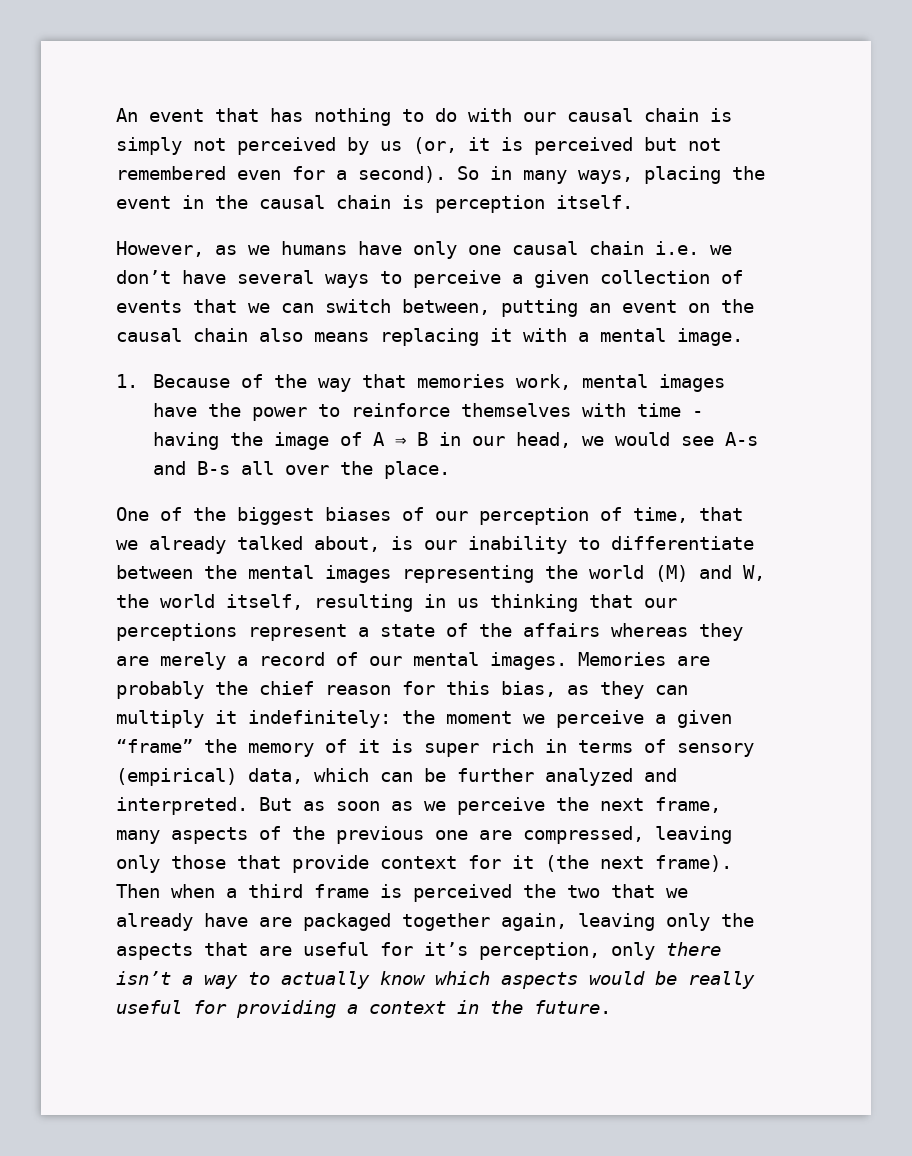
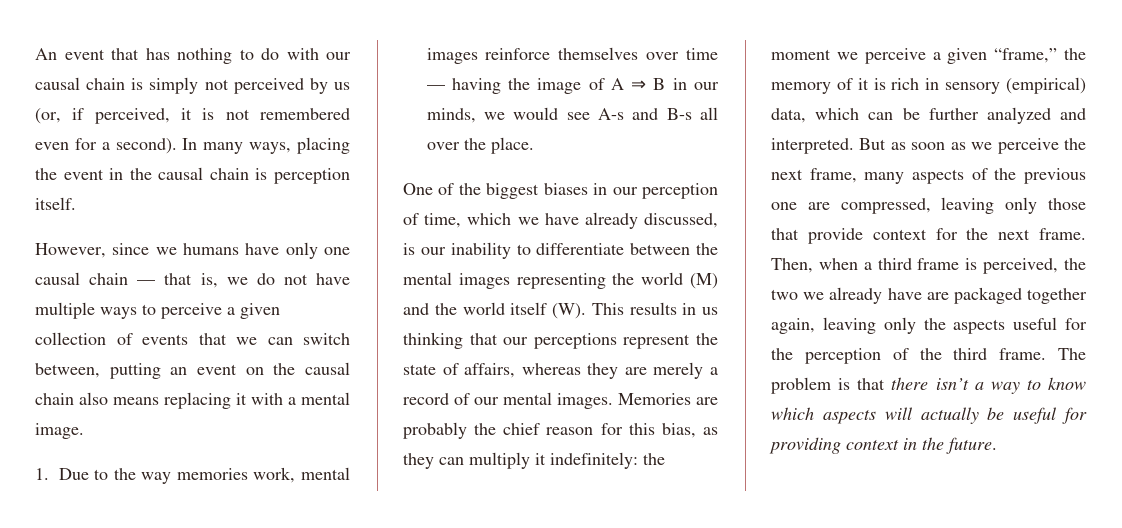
[468,137,677,155] it is perceived but -> [72,108,215,124] if perceived, it is
[457,166,512,180] So in -> [182,138,198,150] In
[215,245,237,255] as -> [112,243,150,255] since
[655,241,732,255] [116,270,314,284] i.e. we don’t have several -> [137,273,350,288] [35,302,95,319] — that is, we do not have multiple
[153,374,264,388] Because of -> [58,468,109,480] Due to
[362,374,407,388] that -> (172, 478) none
[153,403,704,421] have the power to reinforce themselves with time - -> [485,47,718,60] [426,85,445,90] reinforce themselves over time —
[516,432,572,448] head, -> [426,108,476,123] minds,
[402,507,424,521] of -> [593,183,608,195] in
[699,507,743,521] [116,536,380,554] that we already talked about, -> [467,212,718,229] which we have already discussed,
[743,565,765,581] [116,594,413,612] W, the world itself, resulting -> [434,302,677,319] the world itself (W). This results
[358,627,369,637] a -> [696,333,718,345] the
[479,623,600,637] the affairs -> [464,363,516,378] affairs,
[116,739,193,753] “frame” -> [994,48,1058,63] “frame,”
[424,743,479,757] super -> (886, 84) none
[578,739,666,753] terms of -> (940, 84) none
[512,855,732,872] [116,884,160,898] it (the next frame). Then -> [966,228,1086,240] [771,258,813,273] the next frame. Then,
[413,884,512,902] perceived -> [983,258,1059,274] perceived,
[611,884,655,898] that -> (798, 294) none
[204,942,655,960] that are useful for it’s perception, only -> [1013,317,1087,330] [771,348,1086,364] [771,377,886,394] useful for the perception of the third frame. The problem is that
[281,971,370,989] actually -> (1041, 384) none
[589,971,755,989] would be really -> [884,407,1005,424] will actually be
[347,1004,358,1014] a -> (841, 445) none

